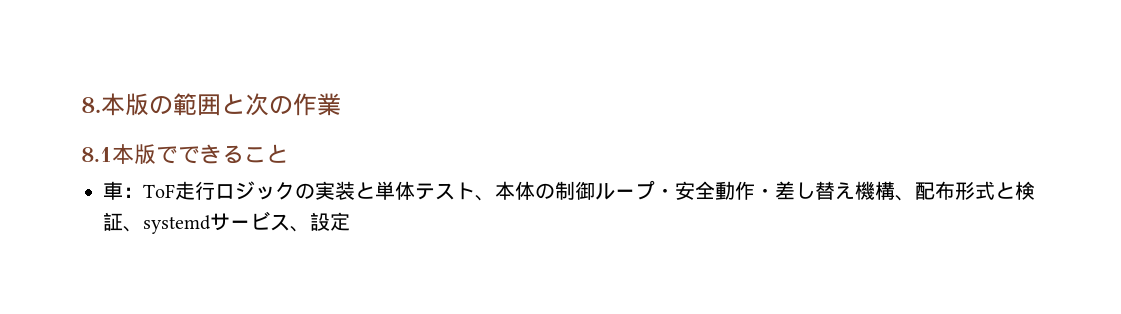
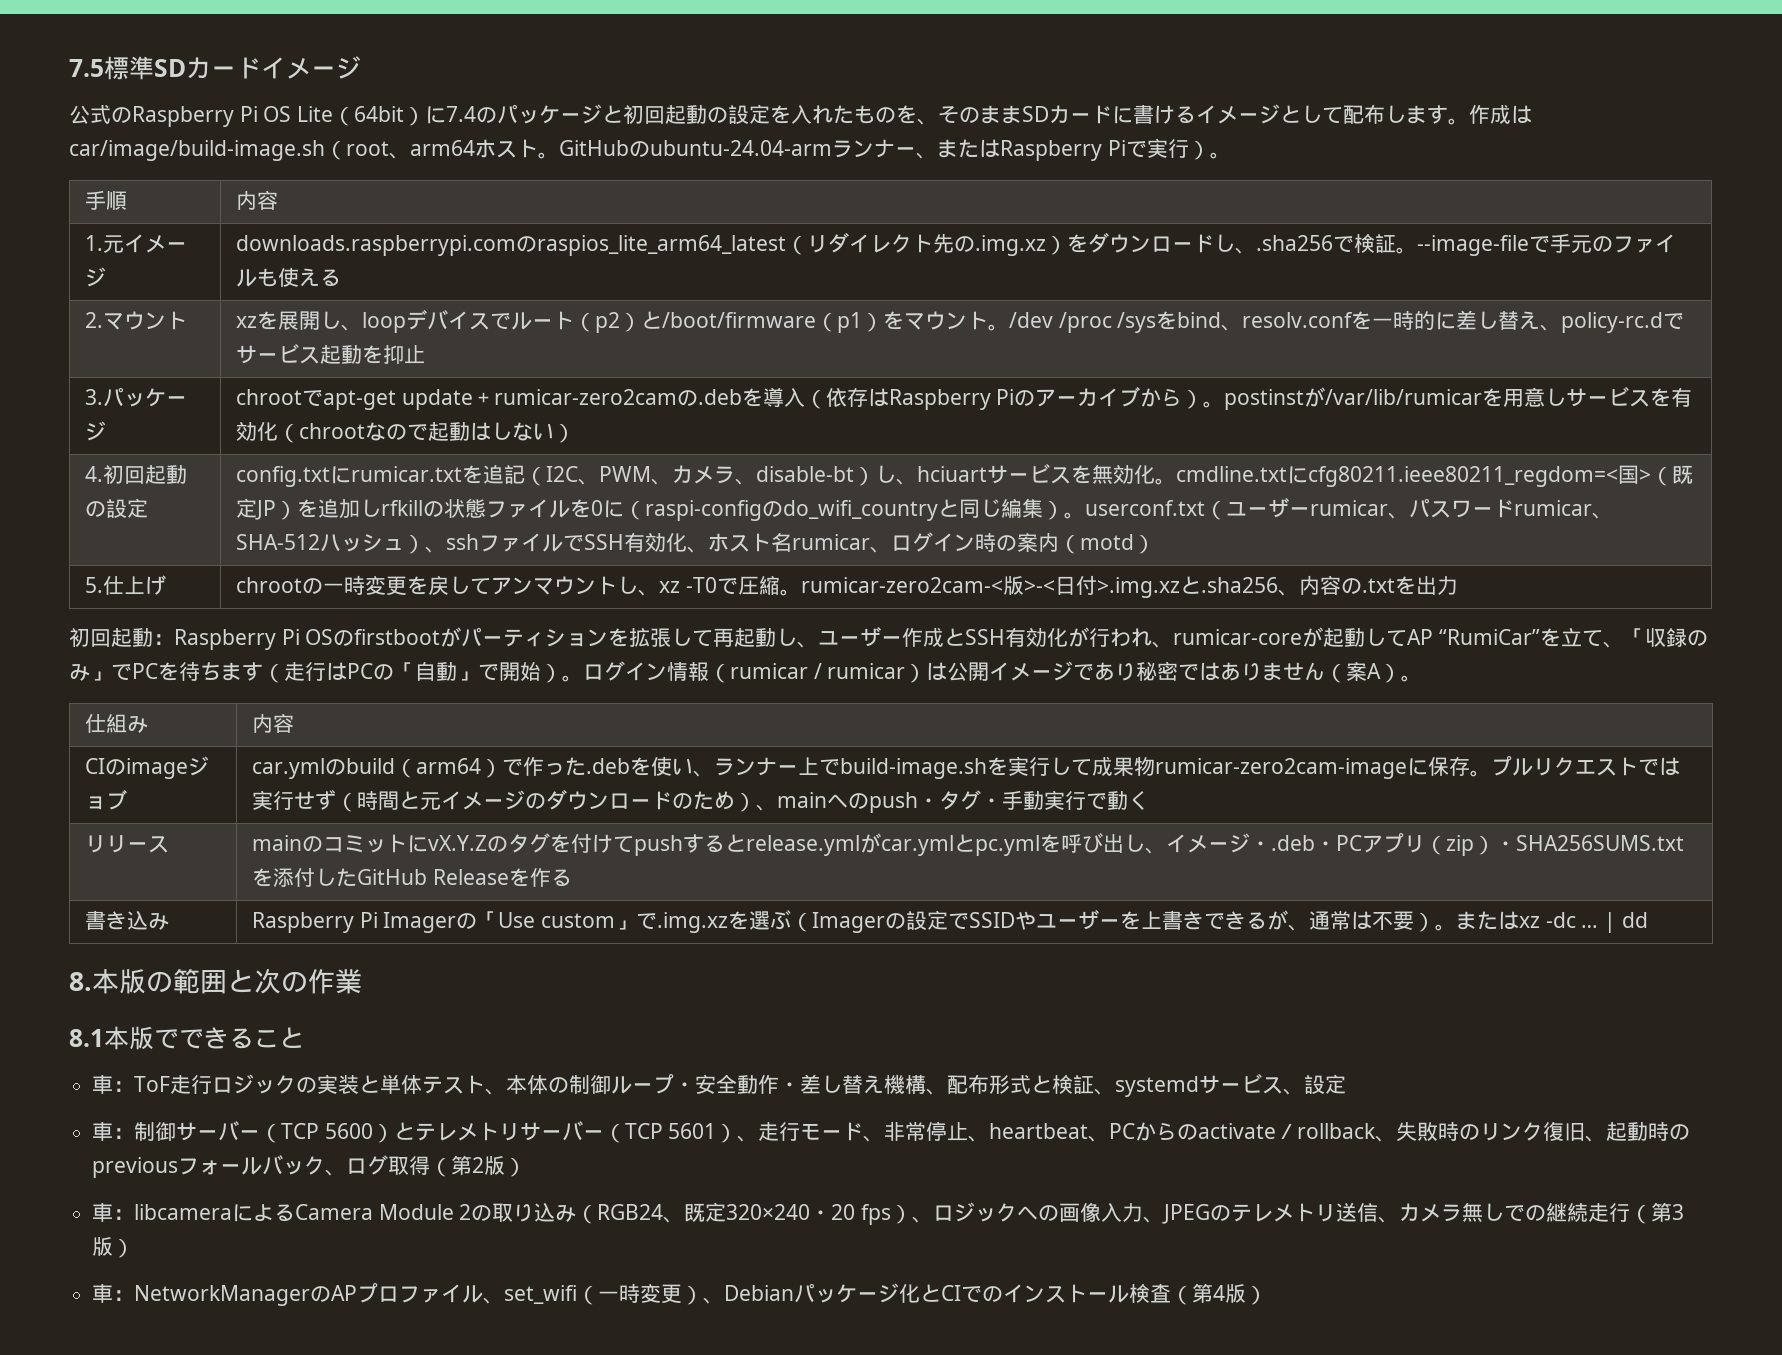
(81, 105) none -> [69,56,361,80] [69,104,1533,127] [69,138,1231,161] [84,190,127,210] [235,190,278,210] [84,234,187,253] [84,267,106,287] [235,232,1676,256] [235,267,341,287] [84,311,187,330] [235,309,1685,333] [235,344,425,365] [84,387,187,407] [84,421,106,441] [235,387,1693,410] [235,422,575,443] [84,465,187,485] [84,498,148,518] [235,464,1693,487] [235,498,1613,521] [235,532,1155,554] [84,575,166,595] [235,575,1458,598] [69,627,1709,650] [69,661,1423,683] [84,714,148,733] [251,713,294,733] [84,756,209,779] [84,790,127,810] [251,756,1680,779] [251,789,1149,813] [84,835,169,853] [251,833,1684,856] [251,867,572,887] [84,910,169,930] [251,910,1648,933] 7.5標準SDカードイメージ // 公式のRaspberry Pi OS Lite（64bit）に7.4のパッケージと初回起動の設定を入れたものを、そのままSDカードに書けるイメージとして配布します。作成はcar/image/build-image.sh（root、arm64ホスト。GitHubのubuntu-24.04-armランナー、またはRaspberry Piで実行）。 // 手順 | 内容 // 1.元イメージ | downloads.raspberrypi.comのraspios_lite_arm64_latest（リダイレクト先の.img.xz）をダウンロードし、.sha256で検証。--image-fileで手元のファイルも使える // 2.マウント | xzを展開し、loopデバイスでルート（p2）と/boot/firmware（p1）をマウント。/dev /proc /sysをbind、resolv.confを一時的に差し替え、policy-rc.dでサービス起動を抑止 // 3.パッケージ | chrootでapt-get update＋rumicar-zero2camの.debを導入（依存はRaspberry Piのアーカイブから）。postinstが/var/lib/rumicarを用意しサービスを有効化（chrootなので起動はしない） // 4.初回起動の設定 | config.txtにrumicar.txtを追記（I2C、PWM、カメラ、disable-bt）し、hciuartサービスを無効化。cmdline.txtにcfg80211.ieee80211_regdom=<国>（既定JP）を追加しrfkillの状態ファイルを0に（raspi-configのdo_wifi_countryと同じ編集）。userconf.txt（ユーザーrumicar、パスワードrumicar、SHA-512ハッシュ）、sshファイルでSSH有効化、ホスト名rumicar、ログイン時の案内（motd） // 5.仕上げ | chrootの一時変更を戻してアンマウントし、xz -T0で圧縮。rumicar-zero2cam-<版>-<日付>.img.xzと.sha256、内容の.txtを出力 // 初回起動：Raspberry Pi OSのfirstbootがパーティションを拡張して再起動し、ユーザー作成とSSH有効化が行われ、rumicar-coreが起動してAP “RumiCar”を立て、「収録のみ」でPCを待ちます（走行はPCの「自動」で開始）。ログイン情報（rumicar / rumicar）は公開イメージであり秘密ではありません（案A）。 // 仕組み | 内容 // CIのimageジョブ | car.ymlのbuild（arm64）で作った.debを使い、ランナー上でbuild-image.shを実行して成果物rumicar-zero2cam-imageに保存。プルリクエストでは実行せず（時間と元イメージのダウンロードのため）、mainへのpush・タグ・手動実行で動く // リリース | mainのコミットにvX.Y.Zのタグを付けてpushするとrelease.ymlがcar.ymlとpc.ymlを呼び出し、イメージ・.deb・PCアプリ（zip）・SHA256SUMS.txtを添付したGitHub Releaseを作る // 書き込み | Raspberry Pi Imagerの「Use custom」で.img.xzを選ぶ（Imagerの設定でSSIDやユーザーを上書きできるが、通常は不要）。またはxz -dc … | dd //
(350, 221) none -> [92,1121,1691,1143] [92,1155,527,1178] [92,1202,1685,1225] [92,1237,135,1258] [92,1283,1268,1306] // 車：制御サーバー（TCP 5600）とテレメトリサーバー（TCP 5601）、走行モード、非常停止、heartbeat、PCからのactivate／rollback、失敗時のリンク復旧、起動時のpreviousフォールバック、ログ取得（第2版） // 車：libcameraによるCamera Module 2の取り込み（RGB24、既定320×240・20 fps）、ロジックへの画像入力、JPEGのテレメトリ送信、カメラ無しでの継続走行（第3版） // 車：NetworkManagerのAPプロファイル、set_wifi（一時変更）、Debianパッケージ化とCIでのインストール検査（第4版）

